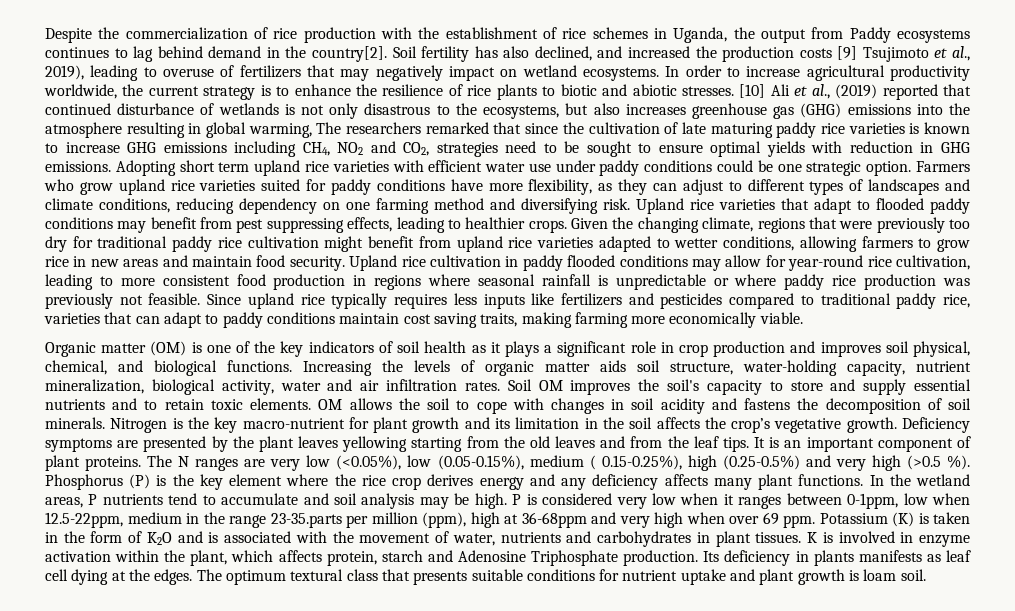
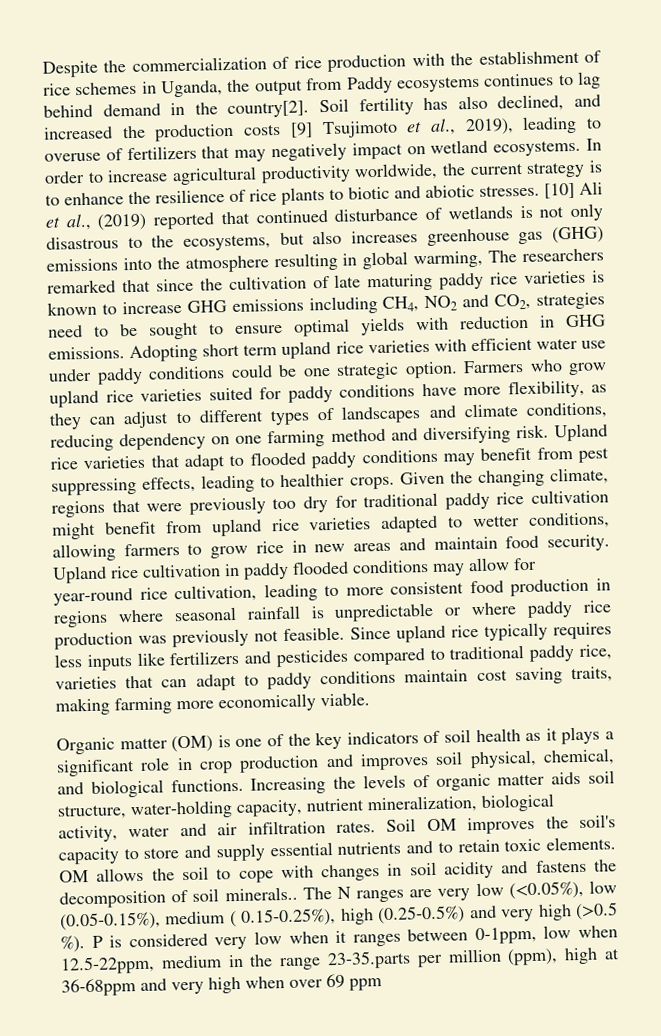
[45,417,970,433] [45,436,971,452] [45,455,142,471] minerals. Nitrogen is the key macro-nutrient for plant growth and its limitation in the soil affects the crop’s vegetative growth. Deficiency symptoms are presented by the plant leaves yellowing starting from the old leaves and from the leaf tips. It is an important component of plant proteins. -> [224,886,298,902] minerals..
[45,474,970,490] [45,493,507,509] Phosphorus (P) is the key element where the rice crop derives energy and any deficiency affects many plant functions. In the wetland areas, P nutrients tend to accumulate and soil analysis may be high. -> (85, 944) none
[783,512,970,528] [45,531,971,547] [45,550,971,566] [45,569,926,585] ppm. Potassium (K) is taken in the form of K2O and is associated with the movement of water, nutrients and carbohydrates in plant tissues. K is involved in enzyme activation within the plant, which affects protein, starch and Adenosine Triphosphate production. Its deficiency in plants manifests as leaf cell dying at the edges. The optimum textural class that presents suitable conditions for nutrient uptake and plant growth is loam soil. -> [349,978,382,991] ppm

